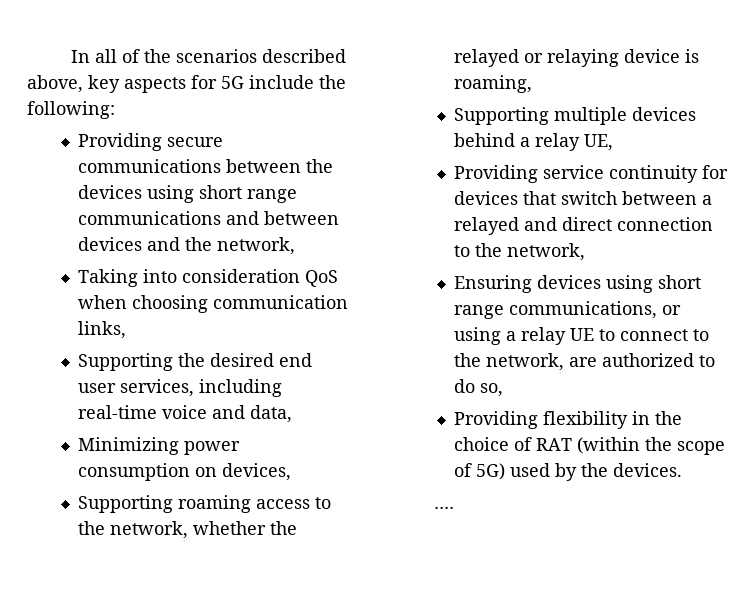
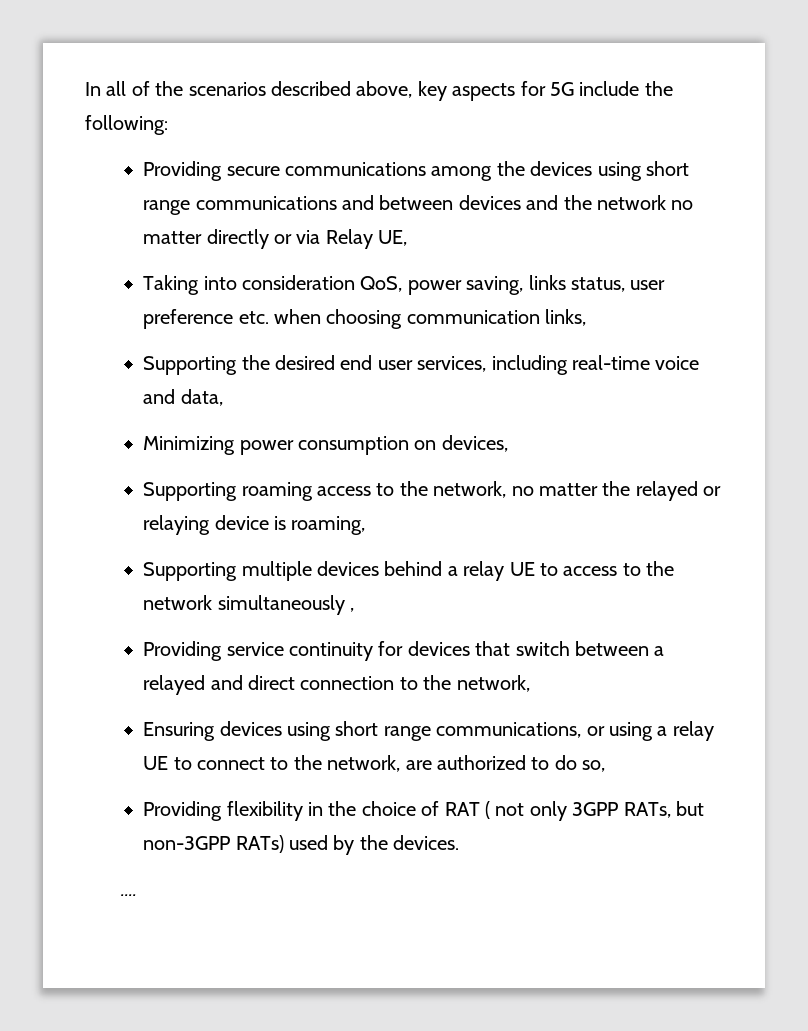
[226,159,302,173] between -> [431,166,493,181] among
[217,237,296,255] [78,269,339,287] network, // Taking into consideration QoS -> [597,195,694,210] [143,229,408,249] [143,275,666,295] [143,309,269,329] network no matter directly or via Relay UE, // Taking into consideration QoS, power saving, links status, user preference etc.
[193,521,267,535] whether -> [511,483,599,496] no matter
[584,134,614,151] UE, -> [509,561,675,576] [143,595,355,615] UE to access to the network simultaneously ,
[577,437,726,455] [454,463,506,480] (within the scope of 5G) -> [484,801,704,821] [143,835,284,853] ( not only 3GPP RATs, but non-3GPP RATs)

